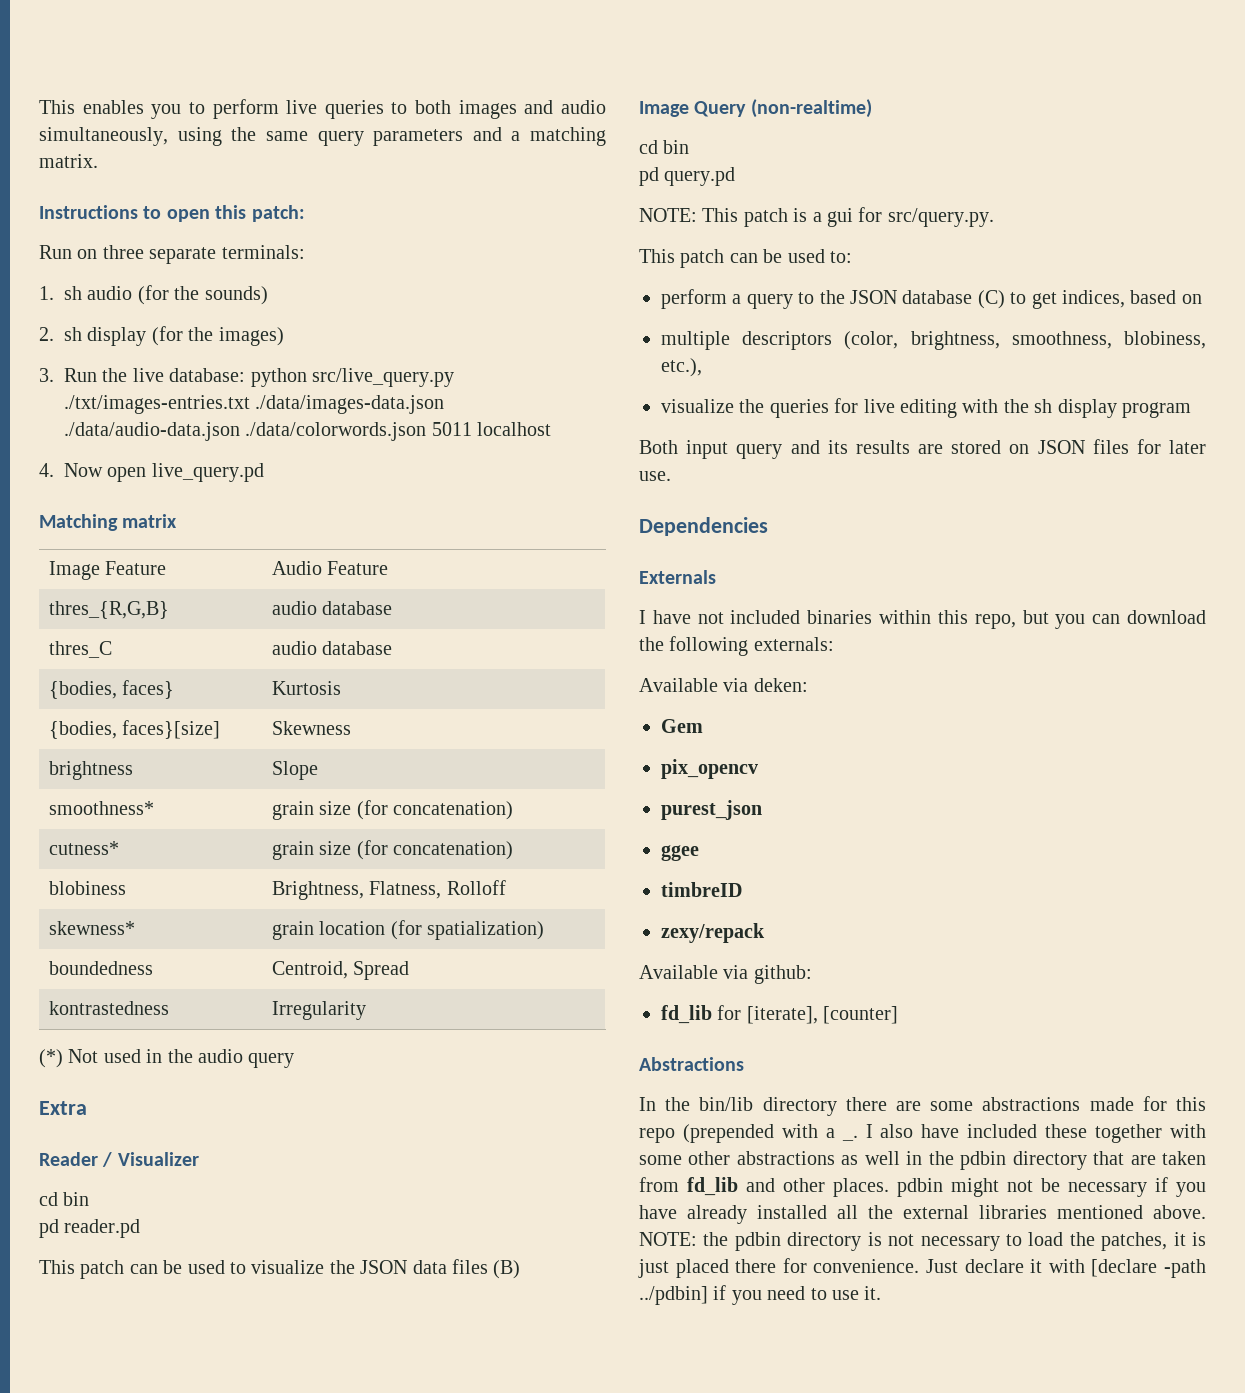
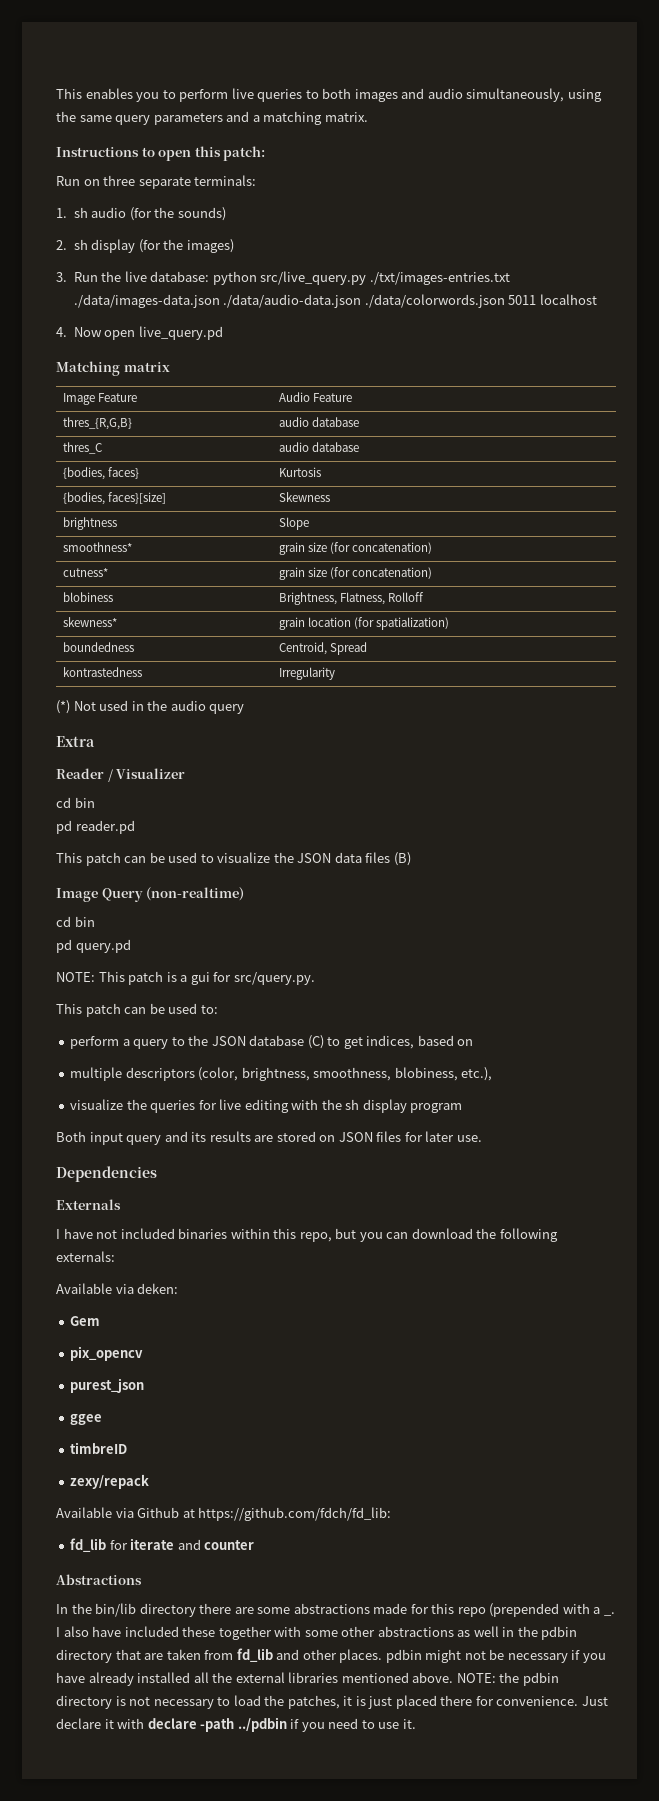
[753,965,812,984] github: -> [137,1507,392,1521] Github at https://github.com/fdch/fd_lib:
[746,1006,899,1024] [iterate], [counter] -> [130,1538,255,1550] iterate and counter
[1091,1259,1206,1278] [639,1286,708,1305] [declare -path ../pdbin] -> [147,1717,287,1732] declare -path ../pdbin

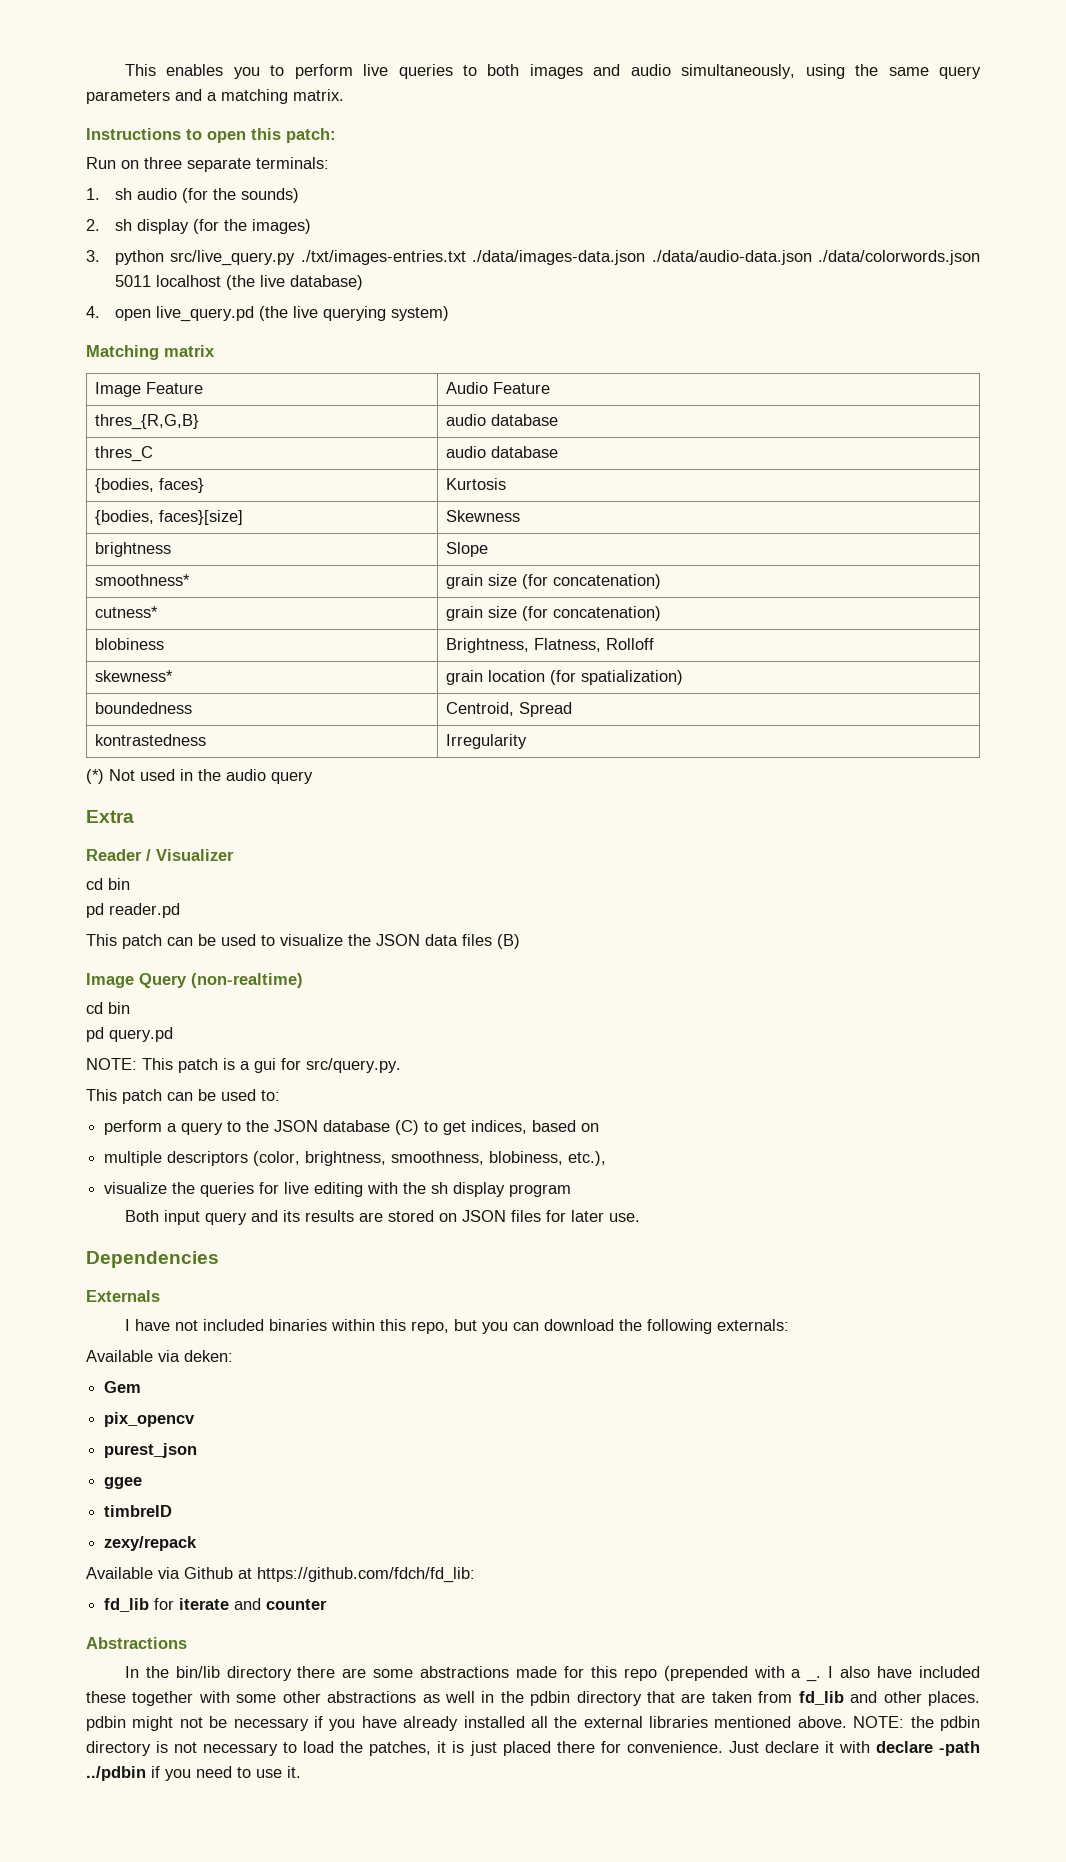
[73,271,210,282] Run the live database: -> (100, 256) none
(597, 299) none -> [225,275,363,290] (the live database)
[73,327,102,337] Now -> (100, 312) none
(223, 333) none -> [258,306,449,321] (the live querying system)

